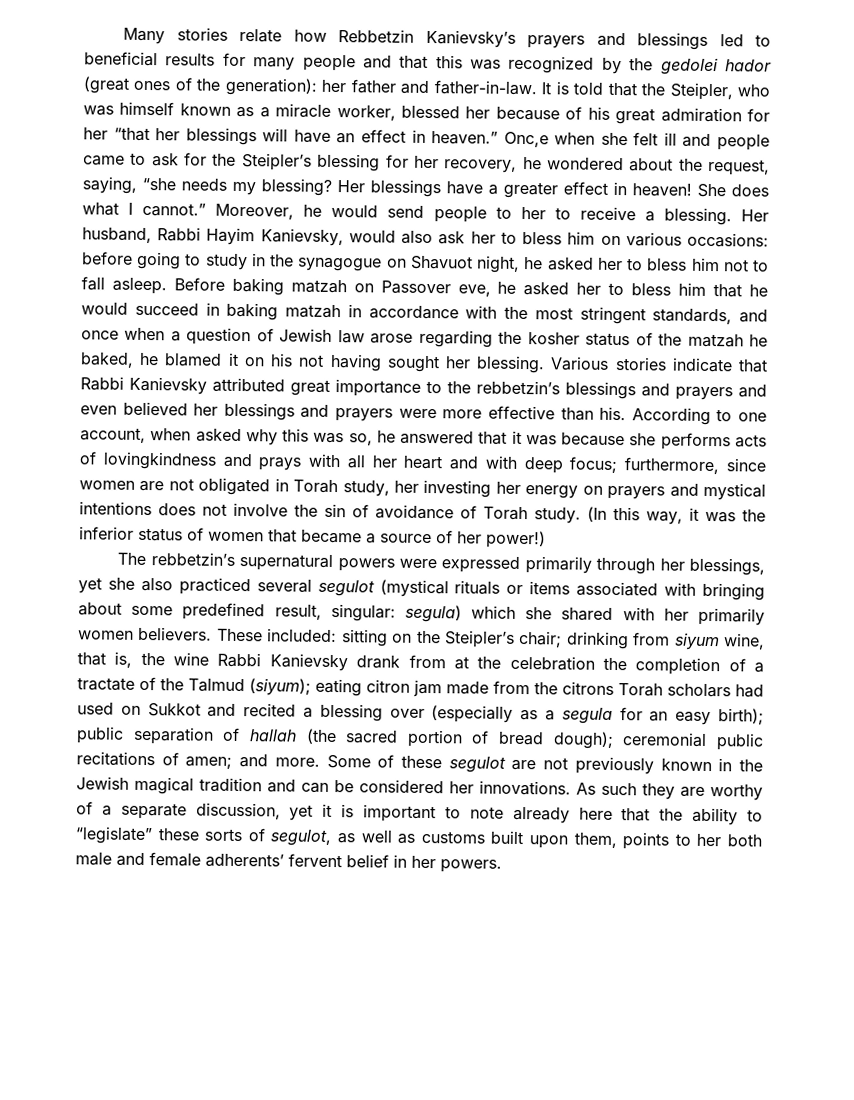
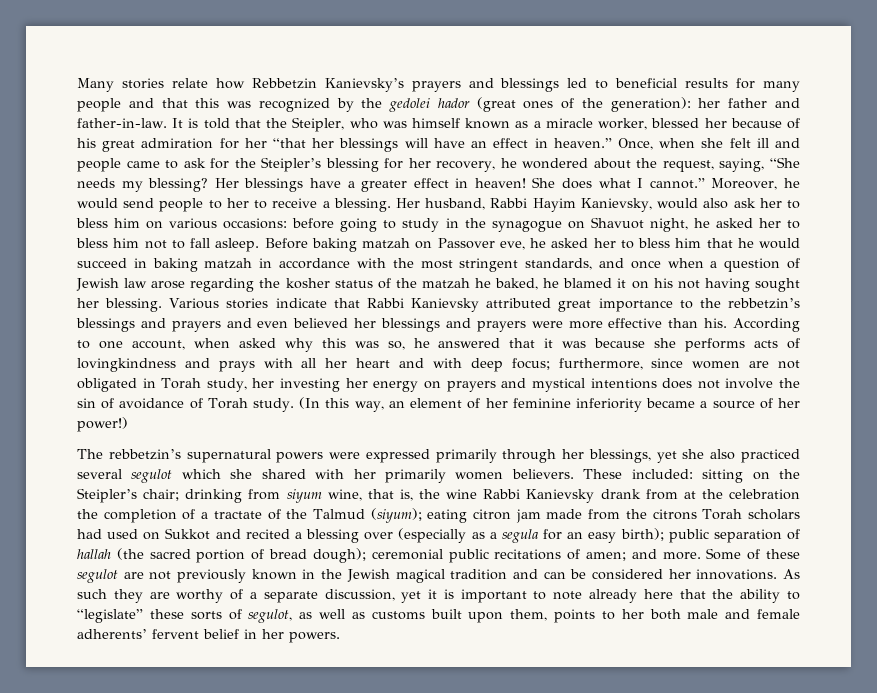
[503,131,549,148] Onc,e -> [617,138,653,150] Once,
[142,177,176,191] “she -> [769,157,800,168] “She
[689,507,766,523] [79,526,297,543] it was the inferior status of women that -> [388,398,642,412] an element of her feminine inferiority
[379,579,765,601] [78,602,462,623] (mystical rituals or items associated with bringing about some predefined result, singular: segula) -> (173, 476) none

